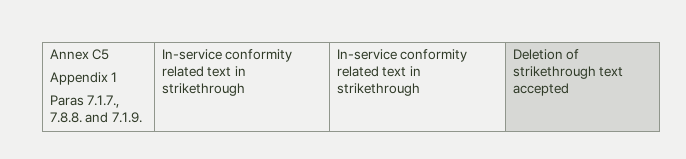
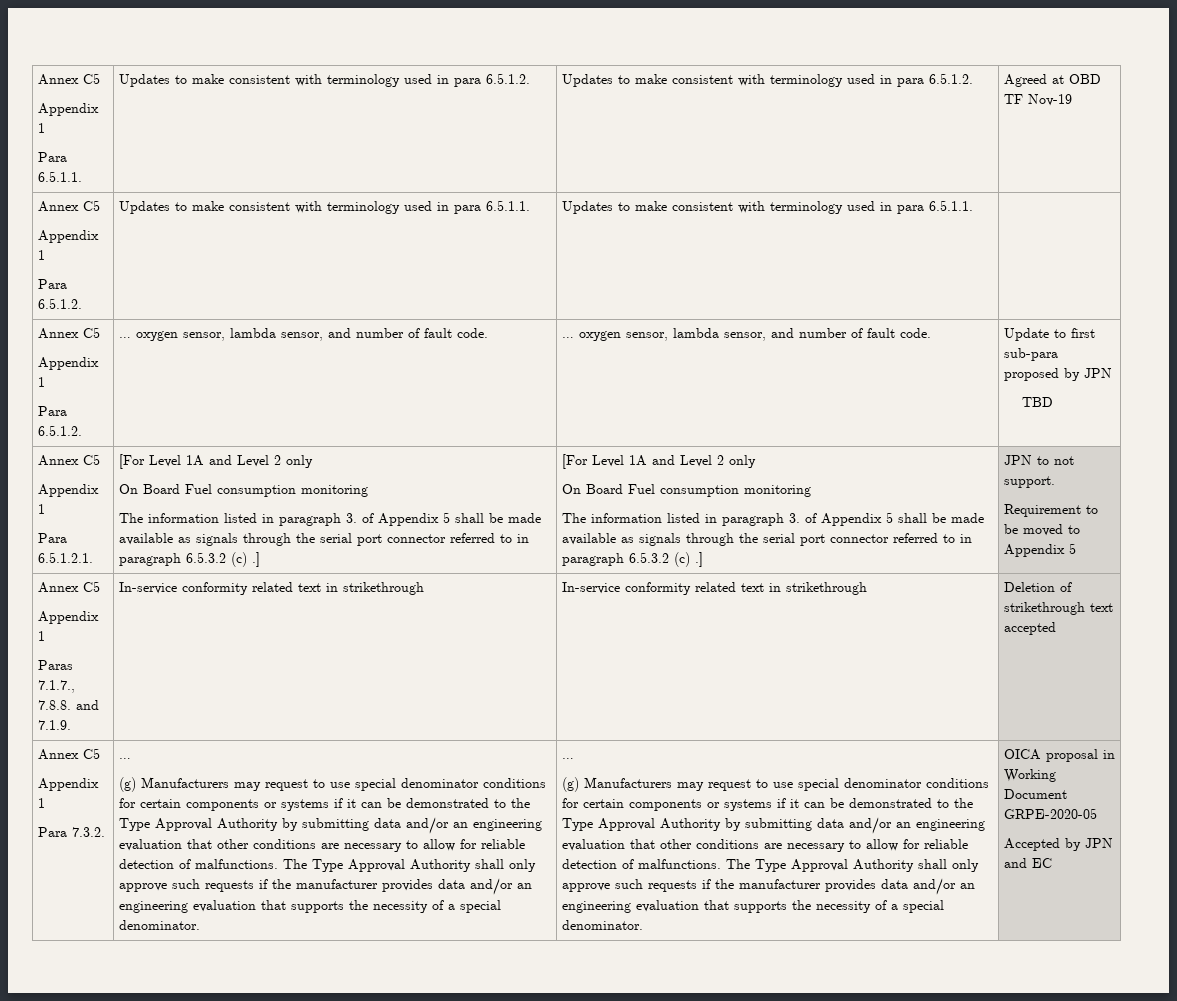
[49,49,110,60] [49,72,118,85] Annex C5 // Appendix 1 -> [37,73,100,85] [37,103,99,116] [37,123,45,133] [37,152,67,162] [37,171,82,182] [118,73,530,87] [561,73,973,87] [1003,74,1101,87] [1003,94,1072,106] [37,200,100,212] [37,230,99,243] [37,250,45,260] [37,279,67,289] [37,298,82,309] [118,200,530,214] [561,200,973,214] [37,327,100,339] [37,357,99,370] [37,377,45,387] [37,406,67,416] [37,425,82,436] [118,328,488,341] [561,328,931,341] [1003,328,1095,341] [1003,348,1058,361] [1003,368,1112,381] [1022,397,1054,407] [37,454,100,466] [37,484,99,497] [37,504,45,514] [37,533,67,543] [37,552,93,563] [118,454,313,469] [118,484,368,497] [118,512,541,526] [118,533,529,546] [118,552,260,567] [561,454,756,469] [561,484,811,497] [561,512,984,526] [561,533,972,546] [561,552,703,567] [1003,455,1074,465] [1003,476,1055,488] [1003,504,1098,517] [1003,524,1080,536] [1003,543,1076,557] [37,581,100,593] [37,611,99,624] [37,631,45,641] Annex C5 // Appendix 1 // Para 6.5.1.1. | Updates to make consistent with terminology used in para 6.5.1.2. | Updates to make consistent with terminology used in para 6.5.1.2. | Agreed at OBD TF Nov-19 // Annex C5 // Appendix 1 // Para 6.5.1.2. | Updates to make consistent with terminology used in para 6.5.1.1. | Updates to make consistent with terminology used in para 6.5.1.1. | // Annex C5 // Appendix 1 // Para 6.5.1.2. | … oxygen sensor, lambda sensor, and number of fault code. | … oxygen sensor, lambda sensor, and number of fault code. | Update to first sub-para proposed by JPN // TBD // Annex C5 // Appendix 1 // Para 6.5.1.2.1. | [For Level 1A and Level 2 only // On Board Fuel consumption monitoring // The information listed in paragraph 3. of Appendix 5 shall be made available as signals through the serial port connector referred to in paragraph 6.5.3.2 (c) .] | [For Level 1A and Level 2 only // On Board Fuel consumption monitoring // The information listed in paragraph 3. of Appendix 5 shall be made available as signals through the serial port connector referred to in paragraph 6.5.3.2 (c) .] | JPN to not support. // Requirement to be moved to Appendix 5 // Annex C5 // Appendix 1
(569, 89) none -> [37,748,100,760] [37,778,99,791] [37,798,45,808] [37,827,105,837] [118,758,131,759] [118,777,546,792] [118,798,530,811] [118,817,542,834] [118,839,525,852] [118,859,536,872] [118,878,532,895] [118,900,501,913] [118,920,200,930] [561,758,574,759] [561,777,989,792] [561,798,973,811] [561,817,985,834] [561,839,968,852] [561,859,979,872] [561,878,975,895] [561,900,944,913] [561,920,643,930] [1003,749,1115,762] [1003,769,1056,782] [1003,789,1067,799] [1003,808,1097,819] [1003,838,1113,851] [1003,858,1052,868] // Annex C5 // Appendix 1 // Para 7.3.2. | … // (g) Manufacturers may request to use special denominator conditions for certain components or systems if it can be demonstrated to the Type Approval Authority by submitting data and/or an engineering evaluation that other conditions are necessary to allow for reliable detection of malfunctions. The Type Approval Authority shall only approve such requests if the manufacturer provides data and/or an engineering evaluation that supports the necessity of a special denominator. | … // (g) Manufacturers may request to use special denominator conditions for certain components or systems if it can be demonstrated to the Type Approval Authority by submitting data and/or an engineering evaluation that other conditions are necessary to allow for reliable detection of malfunctions. The Type Approval Authority shall only approve such requests if the manufacturer provides data and/or an engineering evaluation that supports the necessity of a special denominator. | OICA proposal in Working Document GRPE-2020-05 // Accepted by JPN and EC

